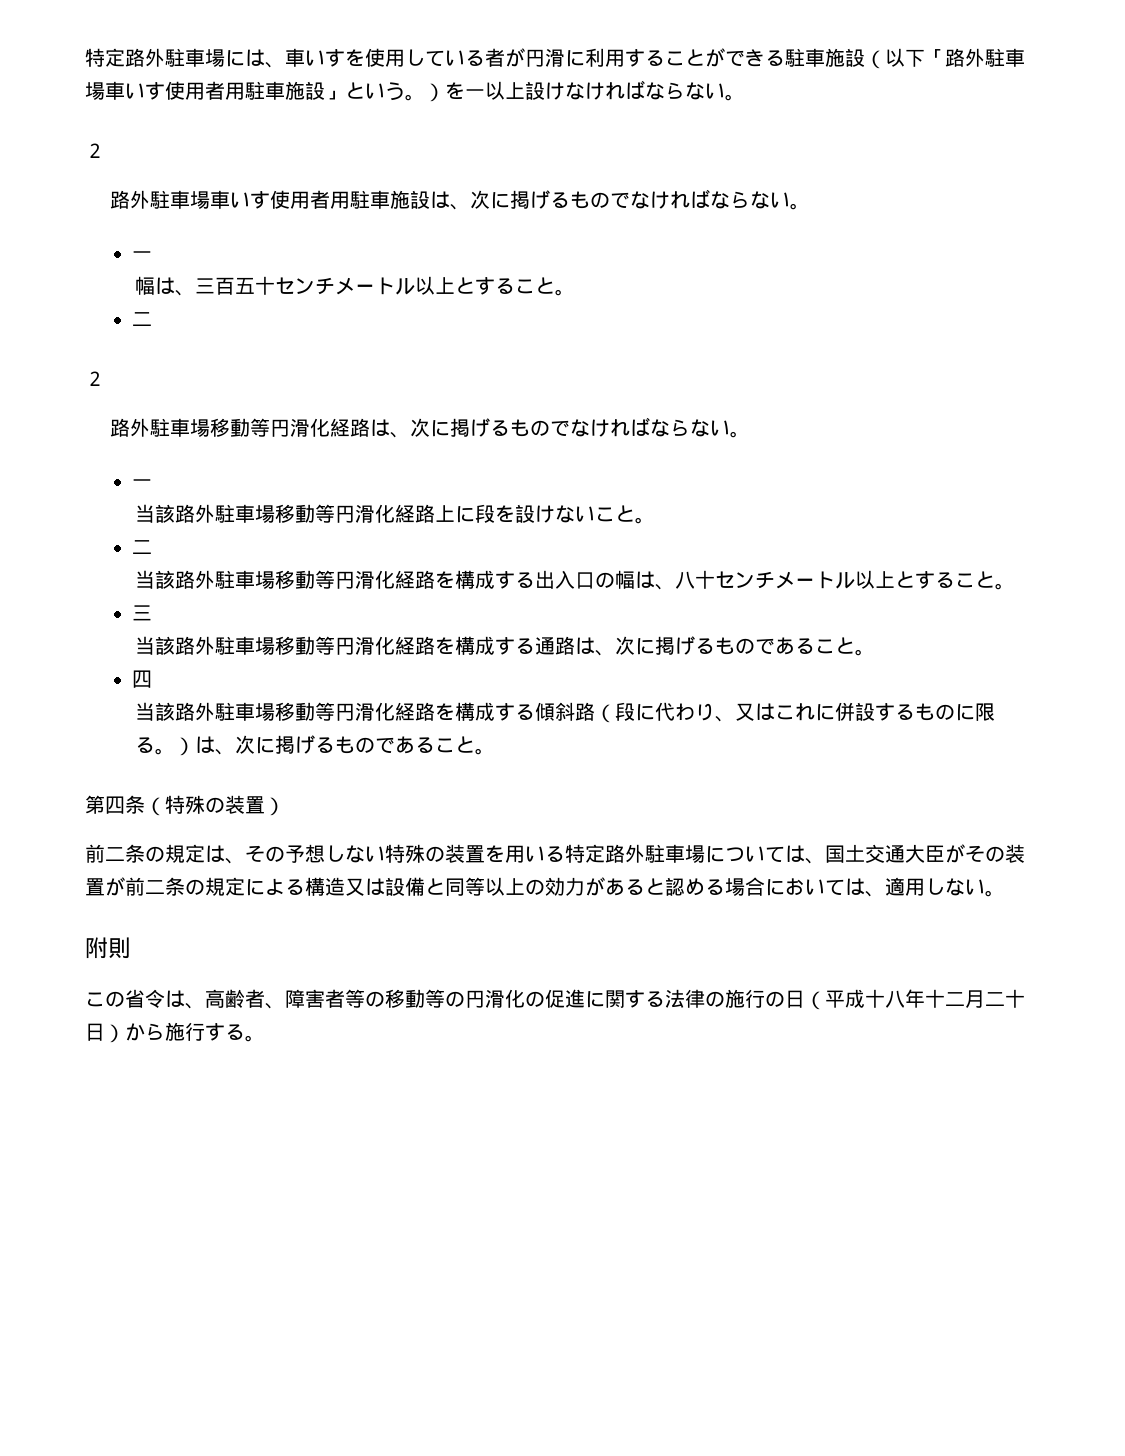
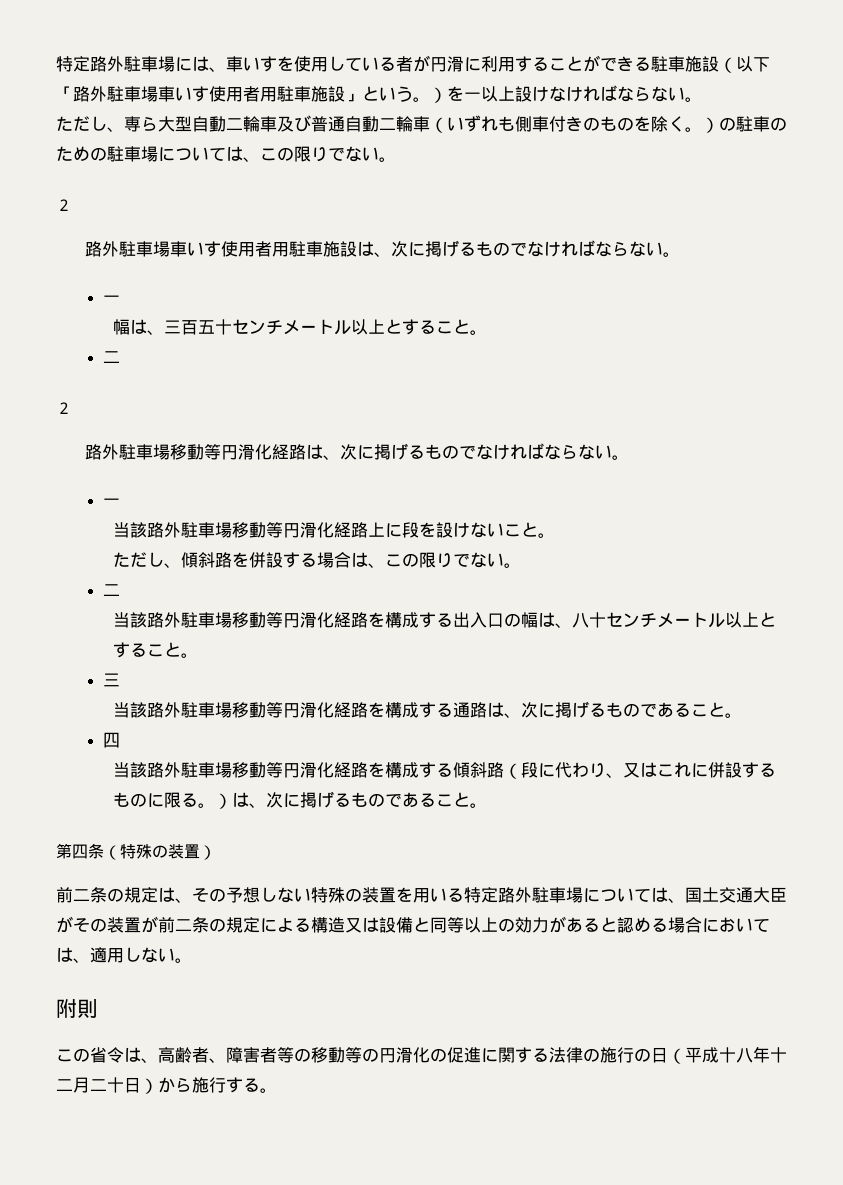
(745, 97) none -> [56,115,787,133] [56,146,396,162] // ただし、専ら大型自動二輪車及び普通自動二輪車（いずれも側車付きのものを除く。）の駐車のための駐車場については、この限りでない。
(655, 520) none -> [113,552,522,568] // ただし、傾斜路を併設する場合は、この限りでない。

